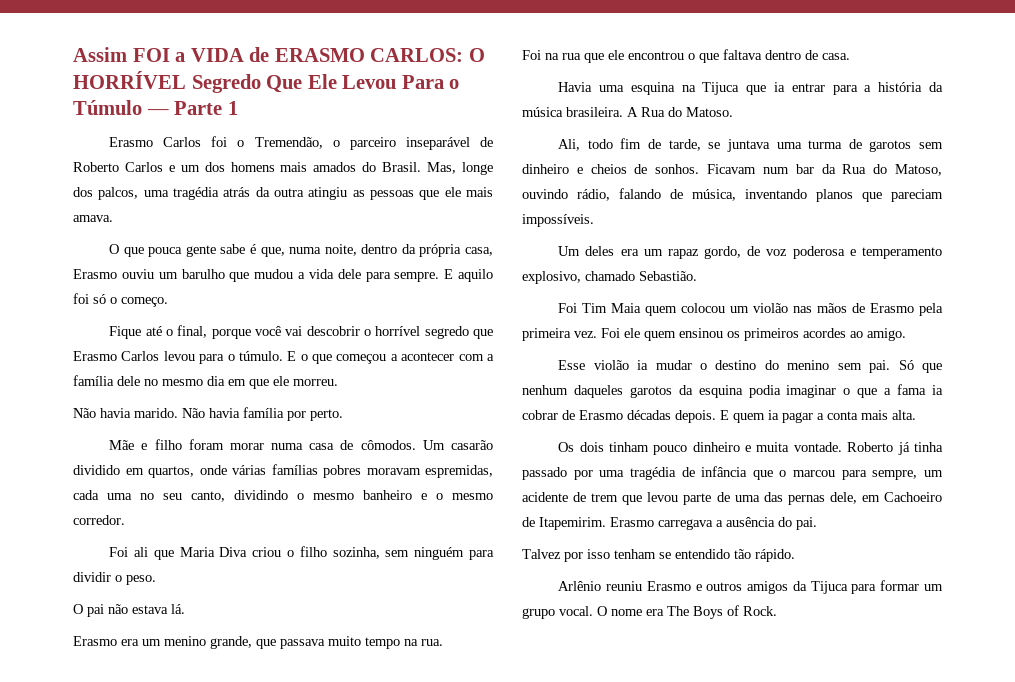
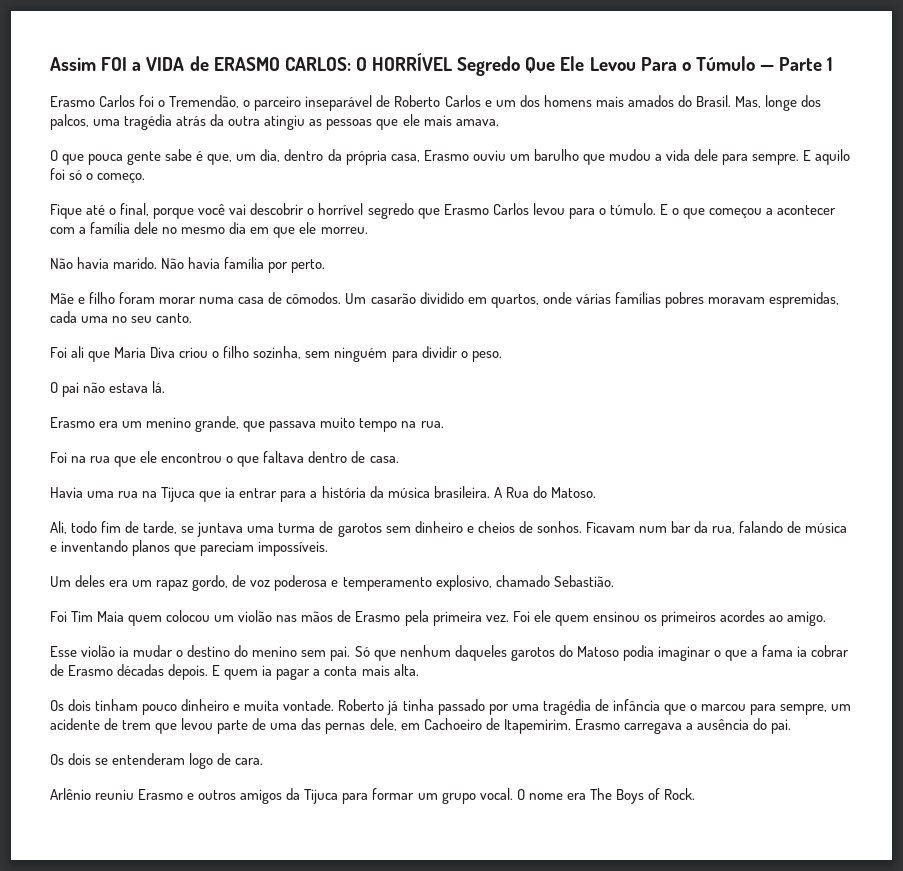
[289,244,357,256] numa noite, -> [236,149,281,162] um dia,
[191,490,493,502] [73,515,125,525] canto, dividindo o mesmo banheiro e o mesmo corredor. -> [156,313,193,323] canto.
[630,82,675,95] esquina -> [118,491,139,498] rua
[842,164,942,176] [522,188,736,201] Rua do Matoso, ouvindo rádio, falando de música, -> [712,521,848,534] [50,545,57,552] rua, falando de música e
[678,385,743,398] da esquina -> [558,645,619,657] do Matoso
[522,549,795,562] Talvez por isso tenham se entendido tão rápido. -> [50,753,264,769] Os dois se entenderam logo de cara.

